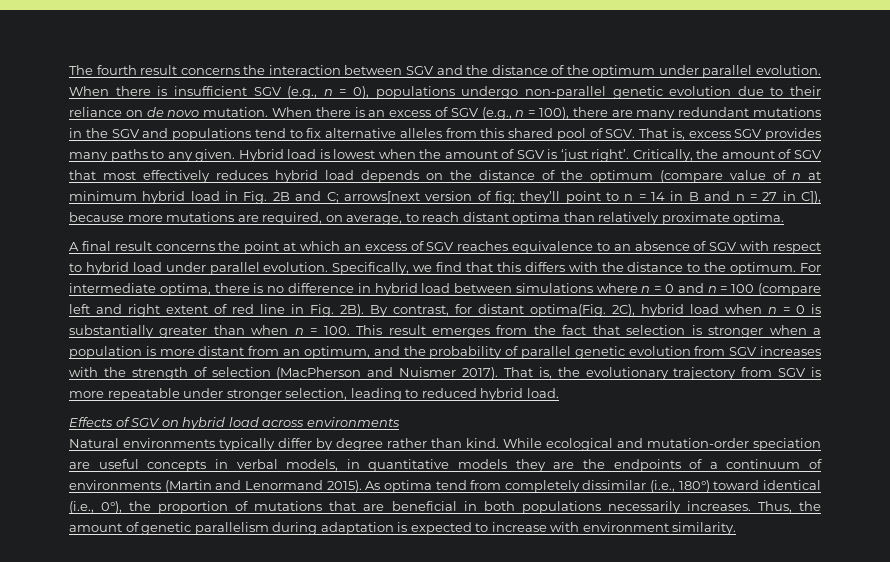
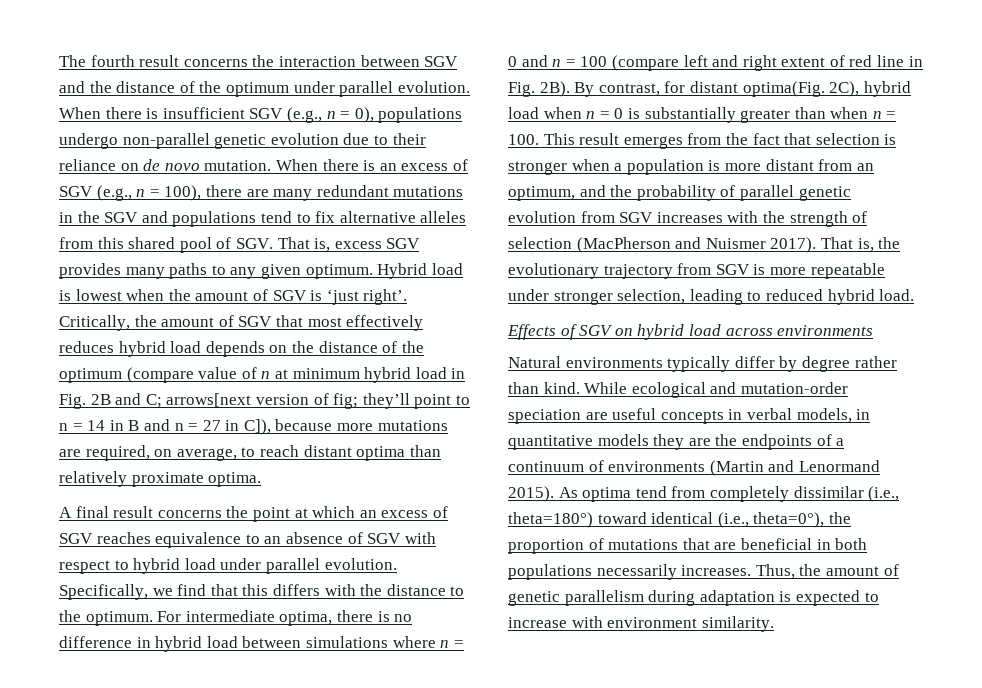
[195,149,236,162] given. -> [260,264,373,279] given optimum.
[678,480,710,493] 180°) -> [508,512,593,528] theta=180°)
[101,501,123,514] 0°), -> [753,512,825,528] theta=0°),

